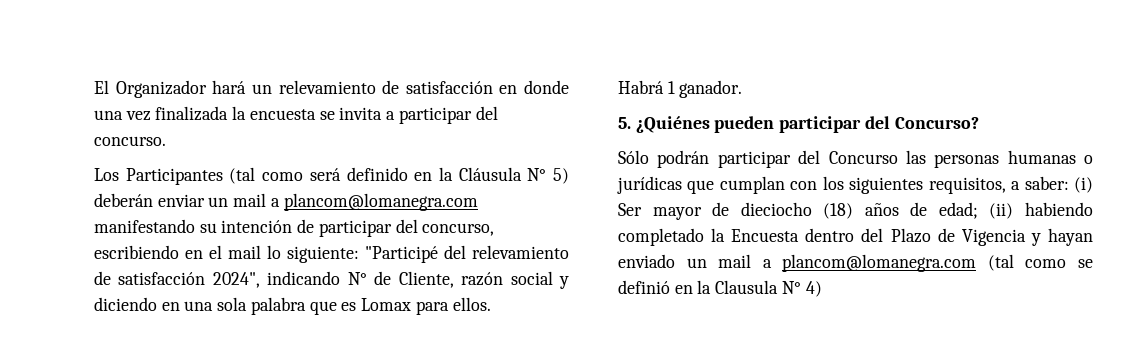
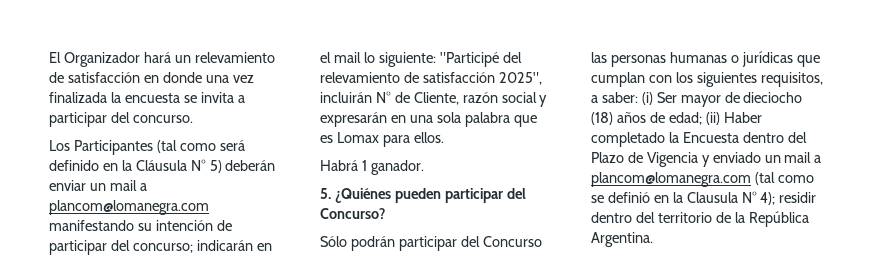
[422,223,495,236] [94,245,179,259] concurso, escribiendo -> [132,240,253,253] concurso; indicarán
[212,271,341,288] 2024", indicando -> [498,72,542,85] [320,92,372,103] 2025", incluirán
[94,297,157,311] diciendo -> [320,112,387,127] expresarán
[1025,202,1093,216] habiendo -> [723,112,762,123] Haber
[1048,228,1093,246] hayan -> (710, 161) none
[805,281,822,297] 4) -> [760,192,817,205] [591,211,809,227] [591,232,653,247] 4); residir dentro del territorio de la República Argentina.

